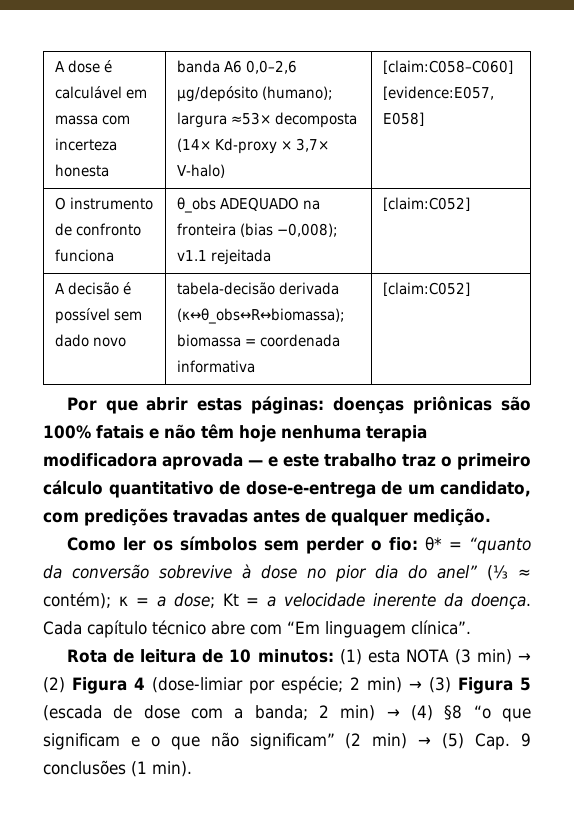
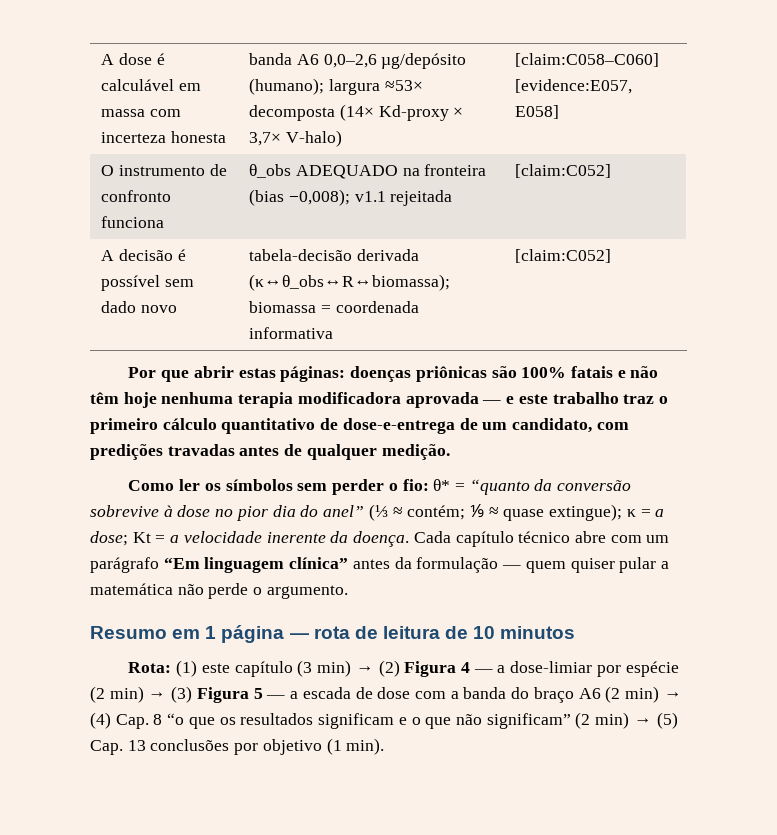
[43,592,111,609] contém); -> [407,504,623,521] contém; ⅑ ≈ quase extingue);
[287,620,471,638] [66,649,450,665] “Em linguagem clínica”. // Rota de leitura de 10 minutos: (1) esta NOTA -> [646,535,670,543] [90,557,669,573] [90,583,348,599] [90,625,576,643] [128,660,293,677] um parágrafo “Em linguagem clínica” antes da formulação — quem quiser pular a matemática não perde o argumento. // Resumo em 1 página — rota de leitura de 10 minutos // Rota: (1) este capítulo
[152,676,360,694] (dose-limiar por espécie; 2 -> [473,661,679,677] [90,686,105,703] — a dose-limiar por espécie (2
[43,705,102,721] (escada -> [266,687,351,699] — a escada
[254,705,532,722] banda; 2 min) → (4) §8 “o que -> [463,686,682,703] [90,712,314,729] banda do braço A6 (2 min) → (4) Cap. 8 “o que os resultados
[521,733,532,747] [43,760,126,775] 9 conclusões -> [127,739,322,755] 13 conclusões por objetivo

